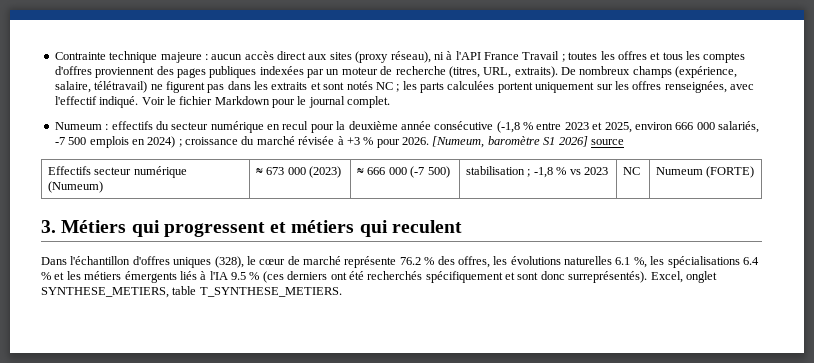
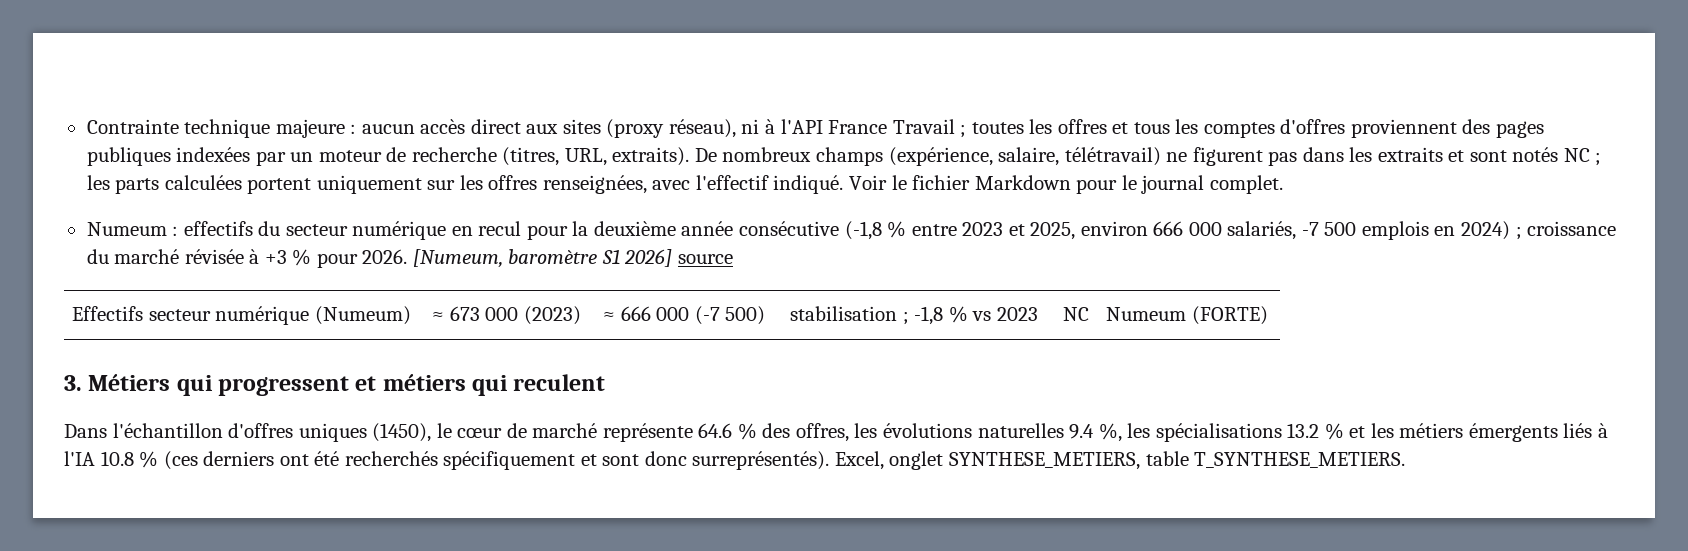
[214,256,244,268] (328), -> [372,423,432,442] (1450),
[399,257,421,265] 76.2 -> [698,423,733,438] 64.6
[615,257,631,265] 6.1 -> [1069,424,1095,439] 9.4
[742,257,759,265] 6.4 -> [1287,423,1320,438] 13.2
[231,272,246,280] 9.5 -> [100,451,134,466] 10.8

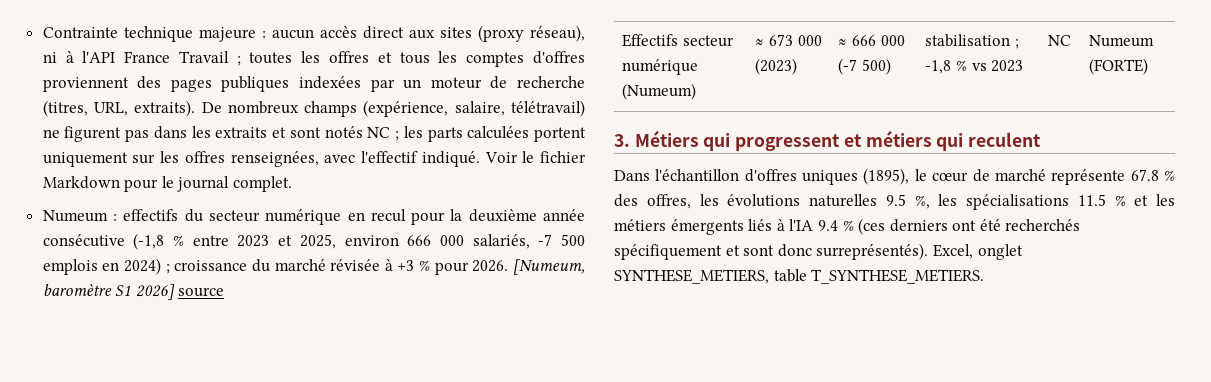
[372,423,432,442] (1450), -> [863,168,910,185] (1895),
[698,423,733,438] 64.6 -> [1130,169,1159,181] 67.8
[1069,424,1095,439] 9.4 -> [885,194,906,206] 9.5
[1287,423,1320,438] 13.2 -> [1077,194,1106,206] 11.5
[100,451,134,466] 10.8 -> [817,220,838,231] 9.4

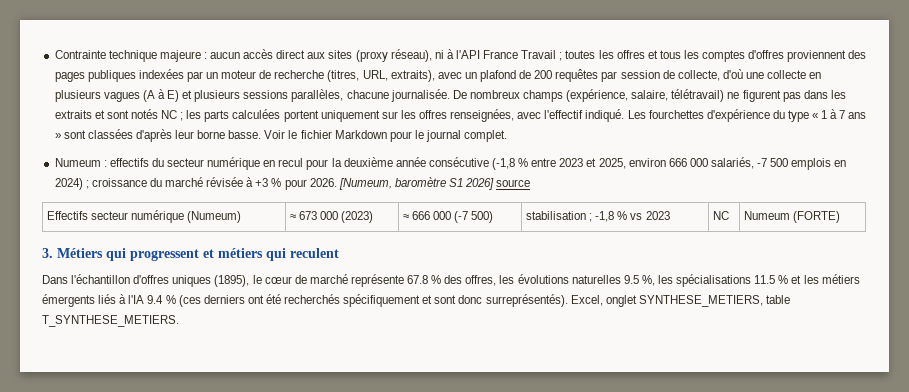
[134,100,196,117] extraits). -> [390,69,822,82] [54,89,450,102] extraits), avec un plafond de 200 requêtes par session de collecte, d'où une collecte en plusieurs vagues (A à E) et plusieurs sessions parallèles, chacune journalisée.
(480, 159) none -> [627,109,867,122] [54,129,262,142] Les fourchettes d'expérience du type « 1 à 7 ans » sont classées d'après leur borne basse.

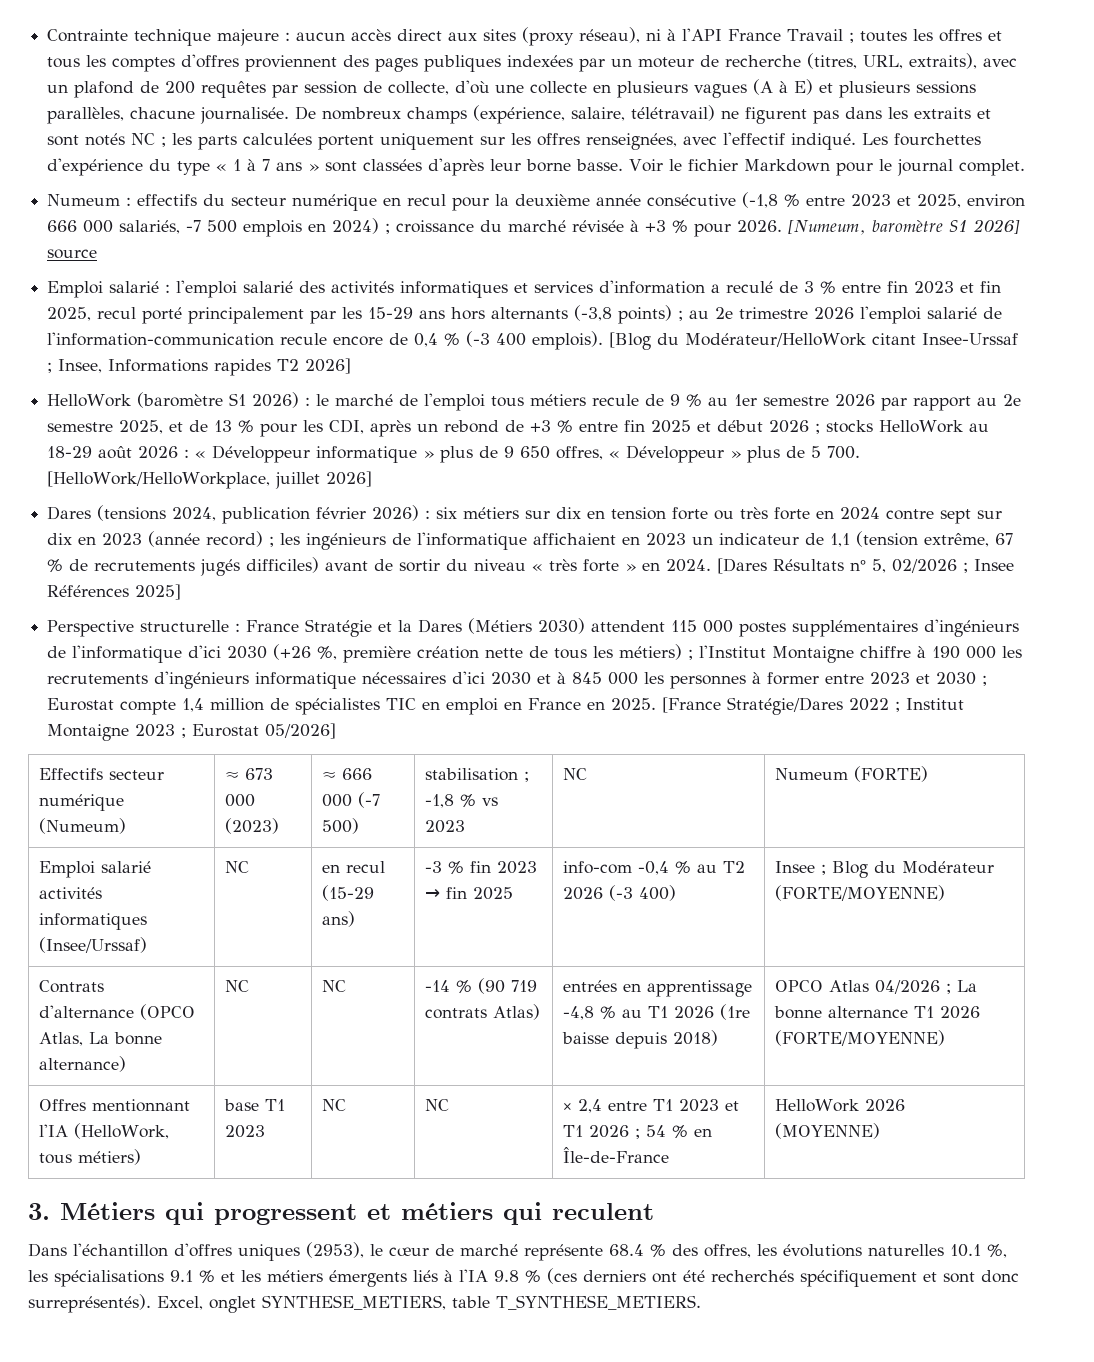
(531, 183) none -> [47,280,1002,298] [47,305,1003,324] [47,331,1019,350] [47,358,352,376] [47,392,1022,411] [47,419,990,437] [47,445,861,463] [47,471,373,489] [47,505,1003,524] [47,531,1014,550] [47,557,1015,576] [47,584,182,600] [47,618,1020,637] [47,644,1023,663] [47,671,988,689] [47,697,965,715] [47,723,337,741] // Emploi salarié : l'emploi salarié des activités informatiques et services d'information a reculé de 3 % entre fin 2023 et fin 2025, recul porté principalement par les 15-29 ans hors alternants (-3,8 points) ; au 2e trimestre 2026 l'emploi salarié de l'information-communication recule encore de 0,4 % (-3 400 emplois). [Blog du Modérateur/HelloWork citant Insee-Urssaf ; Insee, Informations rapides T2 2026] // HelloWork (baromètre S1 2026) : le marché de l'emploi tous métiers recule de 9 % au 1er semestre 2026 par rapport au 2e semestre 2025, et de 13 % pour les CDI, après un rebond de +3 % entre fin 2025 et début 2026 ; stocks HelloWork au 18-29 août 2026 : « Développeur informatique » plus de 9 650 offres, « Développeur » plus de 5 700. [HelloWork/HelloWorkplace, juillet 2026] // Dares (tensions 2024, publication février 2026) : six métiers sur dix en tension forte ou très forte en 2024 contre sept sur dix en 2023 (année record) ; les ingénieurs de l'informatique affichaient en 2023 un indicateur de 1,1 (tension extrême, 67 % de recrutements jugés difficiles) avant de sortir du niveau « très forte » en 2024. [Dares Résultats n° 5, 02/2026 ; Insee Références 2025] // Perspective structurelle : France Stratégie et la Dares (Métiers 2030) attendent 115 000 postes supplémentaires d'ingénieurs de l'informatique d'ici 2030 (+26 %, première création nette de tous les métiers) ; l'Institut Montaigne chiffre à 190 000 les recrutements d'ingénieurs informatique nécessaires d'ici 2030 et à 845 000 les personnes à former entre 2023 et 2030 ; Eurostat compte 1,4 million de spécialistes TIC en emploi en France en 2025. [France Stratégie/Dares 2022 ; Institut Montaigne 2023 ; Eurostat 05/2026]
(841, 217) none -> [38,861,151,878] [38,887,102,899] [38,913,147,930] [38,937,147,953] [224,861,249,873] [321,861,385,873] [321,885,374,901] [321,911,355,927] [424,861,537,874] [424,887,513,900] [562,861,745,875] [562,885,676,901] [774,861,994,878] [774,885,945,901] [38,980,104,993] [38,1004,195,1020] [38,1032,162,1046] [38,1056,126,1072] [224,980,249,992] [321,980,346,992] [424,978,537,994] [424,1004,540,1020] [562,980,752,997] [562,1004,750,1020] [561,1030,718,1049] [774,980,977,994] [773,1006,980,1019] [774,1030,945,1046] [38,1099,190,1112] [38,1123,169,1139] [38,1149,141,1165] [223,1099,285,1111] [224,1125,265,1138] [321,1099,346,1111] [424,1099,449,1111] [562,1099,739,1113] [562,1125,712,1139] [562,1147,669,1163] [774,1099,905,1112] [774,1123,880,1139] // Emploi salarié activités informatiques (Insee/Urssaf) | NC | en recul (15-29 ans) | -3 % fin 2023 → fin 2025 | info-com -0,4 % au T2 2026 (-3 400) | Insee ; Blog du Modérateur (FORTE/MOYENNE) // Contrats d'alternance (OPCO Atlas, La bonne alternance) | NC | NC | -14 % (90 719 contrats Atlas) | entrées en apprentissage -4,8 % au T1 2026 (1re baisse depuis 2018) | OPCO Atlas 04/2026 ; La bonne alternance T1 2026 (FORTE/MOYENNE) // Offres mentionnant l'IA (HelloWork, tous métiers) | base T1 2023 | NC | NC | × 2,4 entre T1 2023 et T1 2026 ; 54 % en Île-de-France | HelloWork 2026 (MOYENNE)
[214,275,250,287] (1895), -> [306,1242,364,1258] (2953),
[407,275,429,284] 67.8 -> [609,1244,644,1256] 68.4
[623,275,639,284] 9.5 -> [950,1244,981,1257] 10.1
[754,275,776,284] 11.5 -> [170,1270,193,1282] 9.1
[147,295,164,304] 9.4 -> [494,1270,519,1282] 9.8

